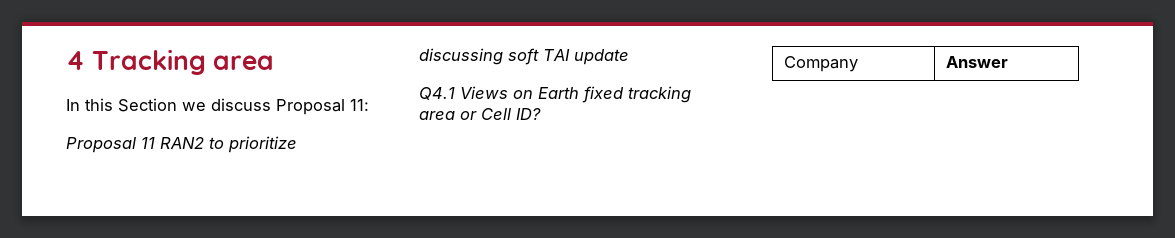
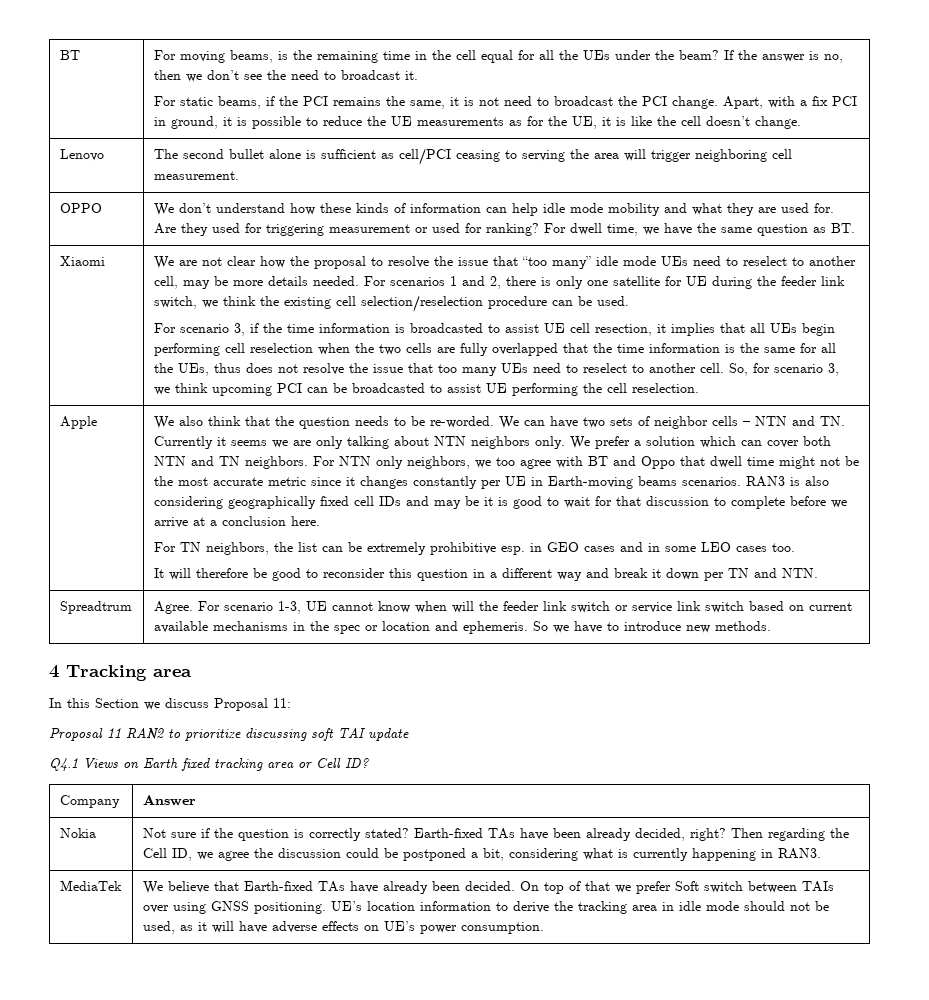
(66, 60) none -> [59,50,80,60] [153,50,843,63] [153,70,418,82] [153,96,857,109] [153,116,801,129] [59,149,104,161] [153,148,792,165] [153,171,239,180] [59,203,102,213] [153,203,834,216] [153,223,855,236] [59,256,105,266] [153,256,856,269] [153,276,845,289] [153,295,629,312] [153,323,835,336] [153,343,836,356] [153,363,839,376] [153,383,699,396] [59,416,97,429] [153,416,845,429] [153,436,831,449] [153,456,859,469] [153,476,829,489] [153,496,847,509] [153,516,320,528] [153,542,795,555] [153,568,818,581] [59,601,132,614] [153,601,852,614] [153,621,771,634] BT | For moving beams, is the remaining time in the cell equal for all the UEs under the beam? If the answer is no, then we don’t see the need to broadcast it. // For static beams, if the PCI remains the same, it is not need to broadcast the PCI change. Apart, with a fix PCI in ground, it is possible to reduce the UE measurements as for the UE, it is like the cell doesn’t change. // Lenovo | The second bullet alone is sufficient as cell/PCI ceasing to serving the area will trigger neighboring cell measurement. // OPPO | We don’t understand how these kinds of information can help idle mode mobility and what they are used for. Are they used for triggering measurement or used for ranking? For dwell time, we have the same question as BT. // Xiaomi | We are not clear how the proposal to resolve the issue that “too many” idle mode UEs need to reselect to another cell, may be more details needed. For scenarios 1 and 2, there is only one satellite for UE during the feeder link switch, we think the existing cell selection/reselection procedure can be used. // For scenario 3, if the time information is broadcasted to assist UE cell resection, it implies that all UEs begin performing cell reselection when the two cells are fully overlapped that the time information is the same for all the UEs, thus does not resolve the issue that too many UEs need to reselect to another cell. So, for scenario 3, we think upcoming PCI can be broadcasted to assist UE performing the cell reselection. // Apple | We also think that the question needs to be re-worded. We can have two sets of neighbor cells – NTN and TN. Currently it seems we are only talking about NTN neighbors only. We prefer a solution which can cover both NTN and TN neighbors. For NTN only neighbors, we too agree with BT and Oppo that dwell time might not be the most accurate metric since it changes constantly per UE in Earth-moving beams scenarios. RAN3 is also considering geographically fixed cell IDs and may be it is good to wait for that discussion to complete before we arrive at a conclusion here. // For TN neighbors, the list can be extremely prohibitive esp. in GEO cases and in some LEO cases too. // It will therefore be good to reconsider this question in a different way and break it down per TN and NTN. // Spreadtrum | Agree. For scenario 1-3, UE cannot know when will the feeder link switch or service link switch based on current available mechanisms in the spec or location and ephemeris. So we have to introduce new methods. //
(1009, 62) none -> [59,828,96,838] [142,828,849,841] [142,848,821,861] [59,880,122,891] [142,881,834,894] [142,901,829,914] [142,921,544,934] // Nokia | Not sure if the question is correctly stated? Earth-fixed TAs have been already decided, right? Then regarding the Cell ID, we agree the discussion could be postponed a bit, considering what is currently happening in RAN3. // MediaTek | We believe that Earth-fixed TAs have already been decided. On top of that we prefer Soft switch between TAIs over using GNSS positioning. UE’s location information to derive the tracking area in idle mode should not be used, as it will have adverse effects on UE’s power consumption.

